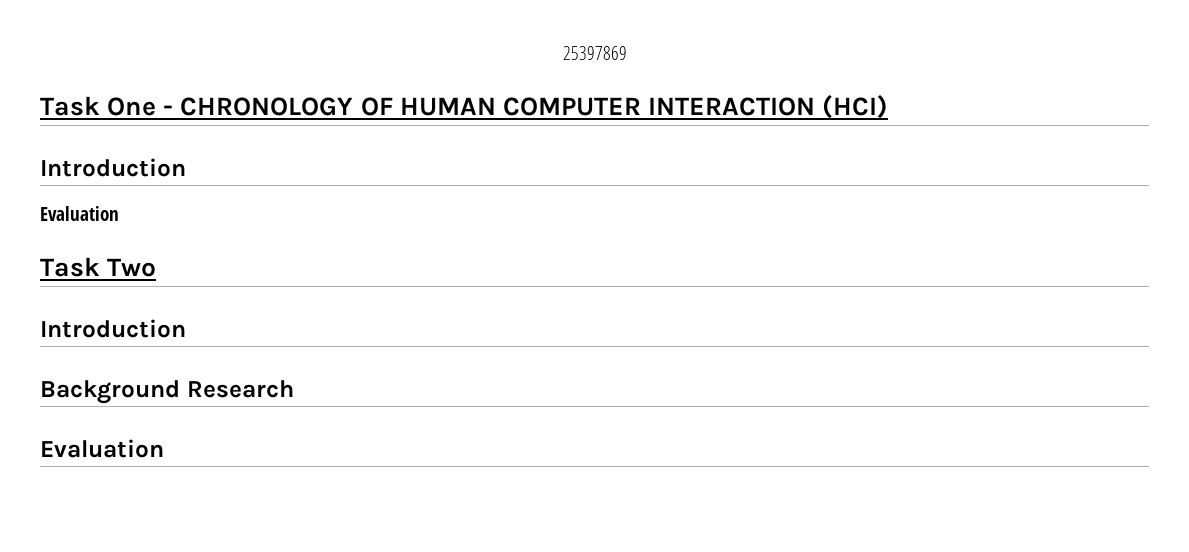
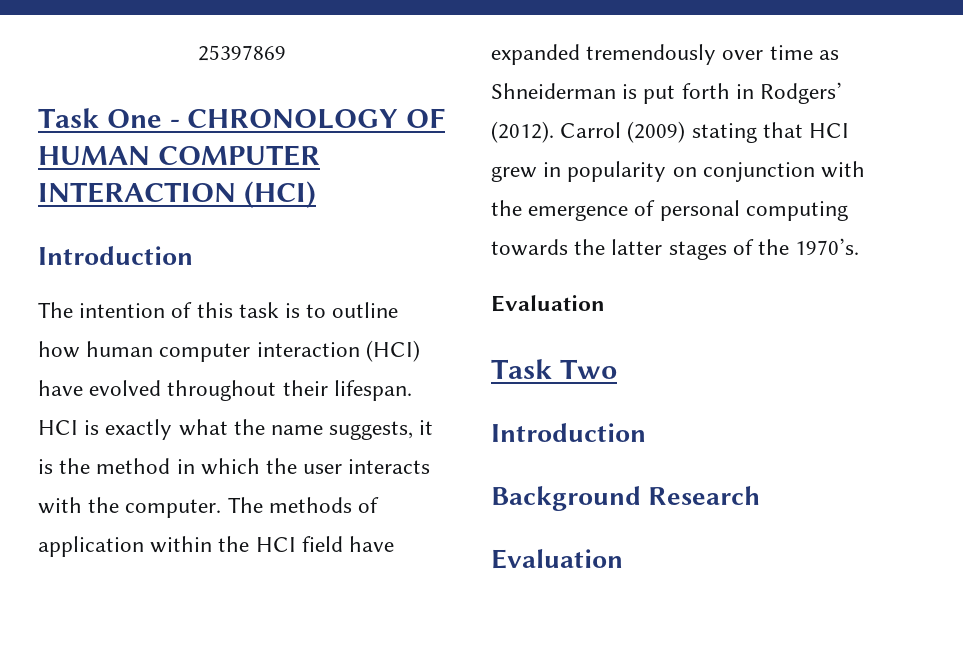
(186, 167) none -> [38,302,399,318] [38,340,420,362] [38,380,412,401] [38,419,434,440] [38,458,431,475] [38,497,380,518] [38,536,395,557] [491,44,839,65] [491,82,843,104] [491,121,850,143] [491,161,866,182] [491,200,848,221] [491,238,860,260] // The intention of this task is to outline how human computer interaction (HCI) have evolved throughout their lifespan. HCI is exactly what the name suggests, it is the method in which the user interacts with the computer. The methods of application within the HCI field have expanded tremendously over time as Shneiderman is put forth in Rodgers’ (2012). Carrol (2009) stating that HCI grew in popularity on conjunction with the emergence of personal computing towards the latter stages of the 1970’s.

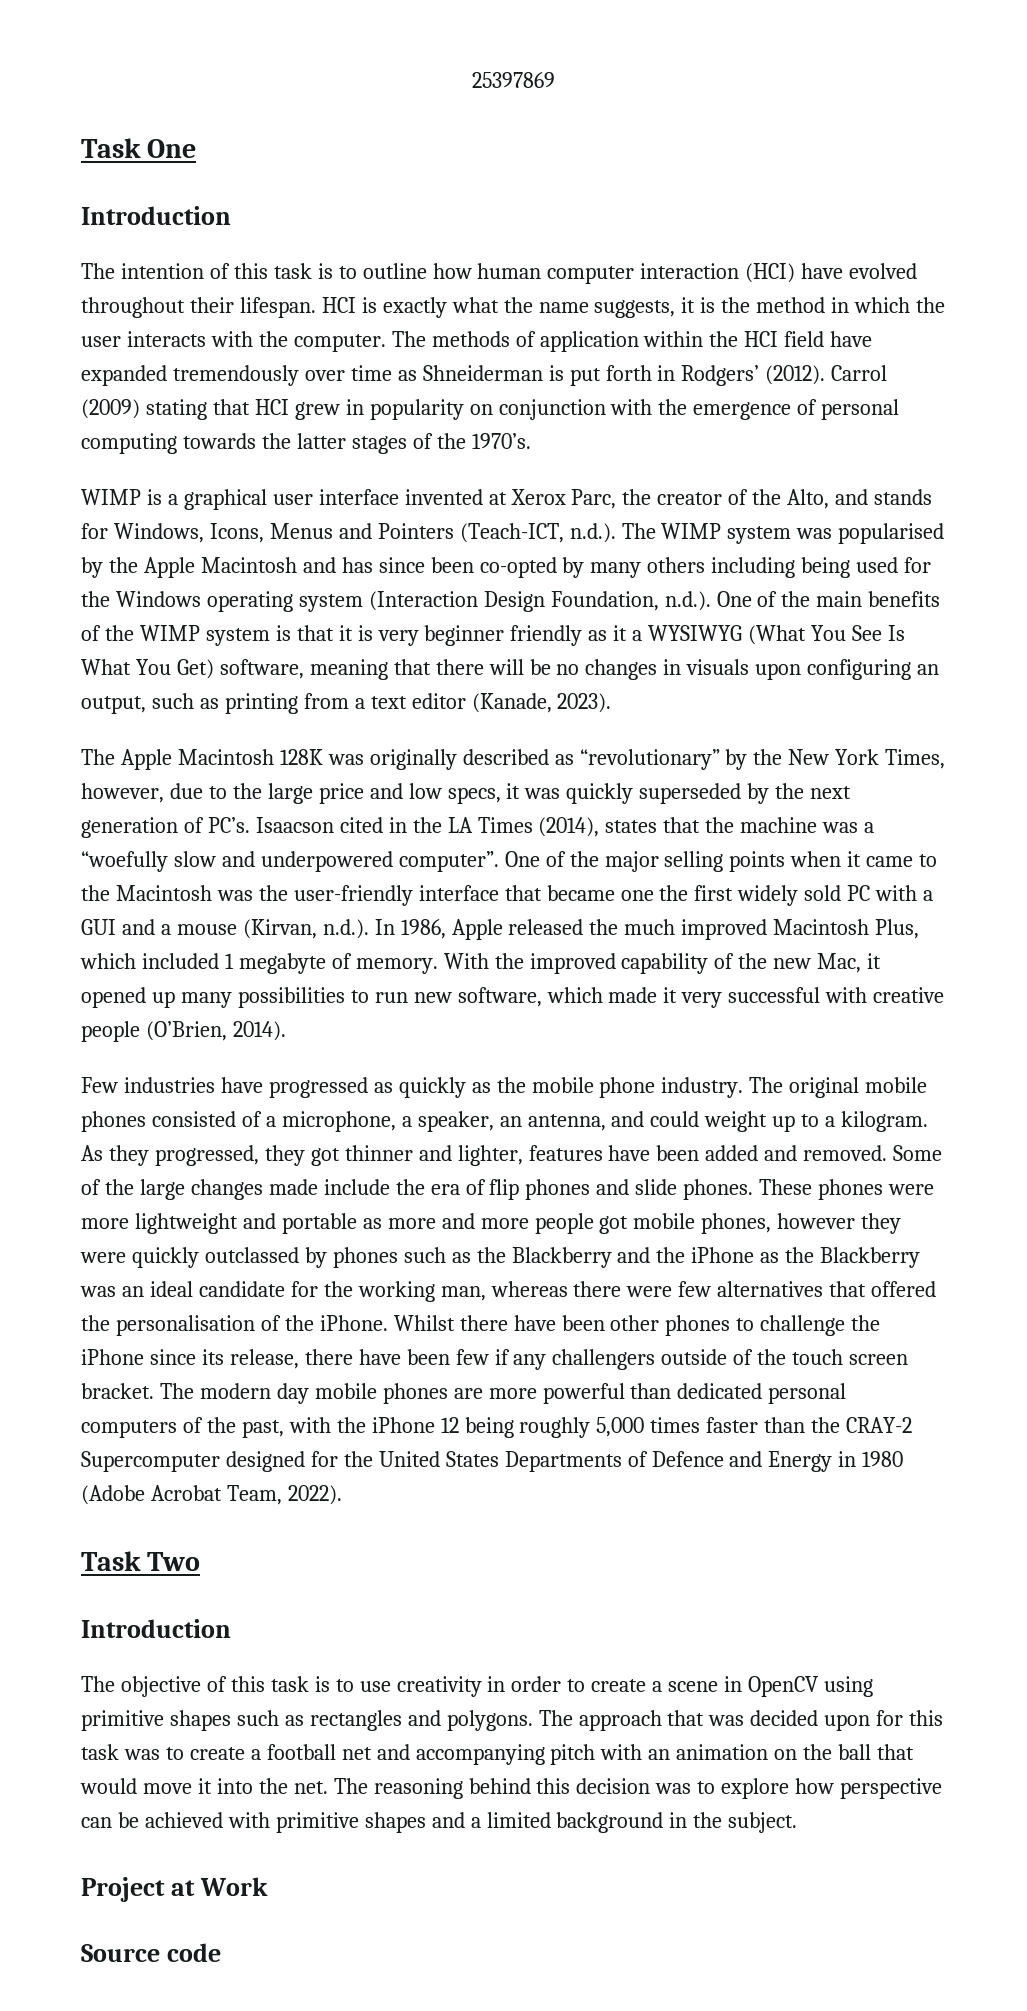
[169,108,446,129] [38,145,320,166] [38,181,316,208] - CHRONOLOGY OF HUMAN COMPUTER INTERACTION (HCI) -> (197, 148) none
[491,295,605,312] [491,359,617,379] [491,423,646,442] [491,486,761,511] [491,549,623,569] Evaluation // Task Two // Introduction // Background Research // Evaluation -> [81,489,933,510] [81,523,945,544] [81,557,932,578] [81,591,941,612] [81,625,905,646] [81,659,940,680] [81,693,612,714] [81,749,946,770] [81,783,852,804] [81,817,875,838] [81,851,938,872] [81,885,934,906] [81,919,920,940] [80,953,882,974] [81,987,945,1008] [81,1021,286,1042] [81,1077,928,1098] [81,1111,929,1132] [81,1145,943,1166] [81,1179,935,1200] [81,1213,902,1234] [80,1247,921,1268] [80,1281,937,1302] [81,1315,881,1336] [81,1349,909,1370] [81,1383,847,1404] [81,1417,913,1438] [81,1451,904,1472] [81,1485,342,1505] [81,1551,201,1571] [81,1619,231,1638] [81,1676,873,1697] [81,1710,944,1731] [81,1744,915,1765] [80,1778,943,1799] [81,1812,798,1833] [81,1877,268,1902] [81,1943,221,1962] WIMP is a graphical user interface invented at Xerox Parc, the creator of the Alto, and stands for Windows, Icons, Menus and Pointers (Teach-ICT, n.d.). The WIMP system was popularised by the Apple Macintosh and has since been co-opted by many others including being used for the Windows operating system (Interaction Design Foundation, n.d.). One of the main benefits of the WIMP system is that it is very beginner friendly as it a WYSIWYG (What You See Is What You Get) software, meaning that there will be no changes in visuals upon configuring an output, such as printing from a text editor (Kanade, 2023). // The Apple Macintosh 128K was originally described as “revolutionary” by the New York Times, however, due to the large price and low specs, it was quickly superseded by the next generation of PC’s. Isaacson cited in the LA Times (2014), states that the machine was a “woefully slow and underpowered computer”. One of the major selling points when it came to the Macintosh was the user-friendly interface that became one the first widely sold PC with a GUI and a mouse (Kirvan, n.d.). In 1986, Apple released the much improved Macintosh Plus, which included 1 megabyte of memory. With the improved capability of the new Mac, it opened up many possibilities to run new software, which made it very successful with creative people (O’Brien, 2014). // Few industries have progressed as quickly as the mobile phone industry. The original mobile phones consisted of a microphone, a speaker, an antenna, and could weight up to a kilogram. As they progressed, they got thinner and lighter, features have been added and removed. Some of the large changes made include the era of flip phones and slide phones. These phones were more lightweight and portable as more and more people got mobile phones, however they were quickly outclassed by phones such as the Blackberry and the iPhone as the Blackberry was an ideal candidate for the working man, whereas there were few alternatives that offered the personalisation of the iPhone. Whilst there have been other phones to challenge the iPhone since its release, there have been few if any challengers outside of the touch screen bracket. The modern day mobile phones are more powerful than dedicated personal computers of the past, with the iPhone 12 being roughly 5,000 times faster than the CRAY-2 Supercomputer designed for the United States Departments of Defence and Energy in 1980 (Adobe Acrobat Team, 2022). // Task Two // Introduction // The objective of this task is to use creativity in order to create a scene in OpenCV using primitive shapes such as rectangles and polygons. The approach that was decided upon for this task was to create a football net and accompanying pitch with an animation on the ball that would move it into the net. The reasoning behind this decision was to explore how perspective can be achieved with primitive shapes and a limited background in the subject. // Project at Work // Source code

